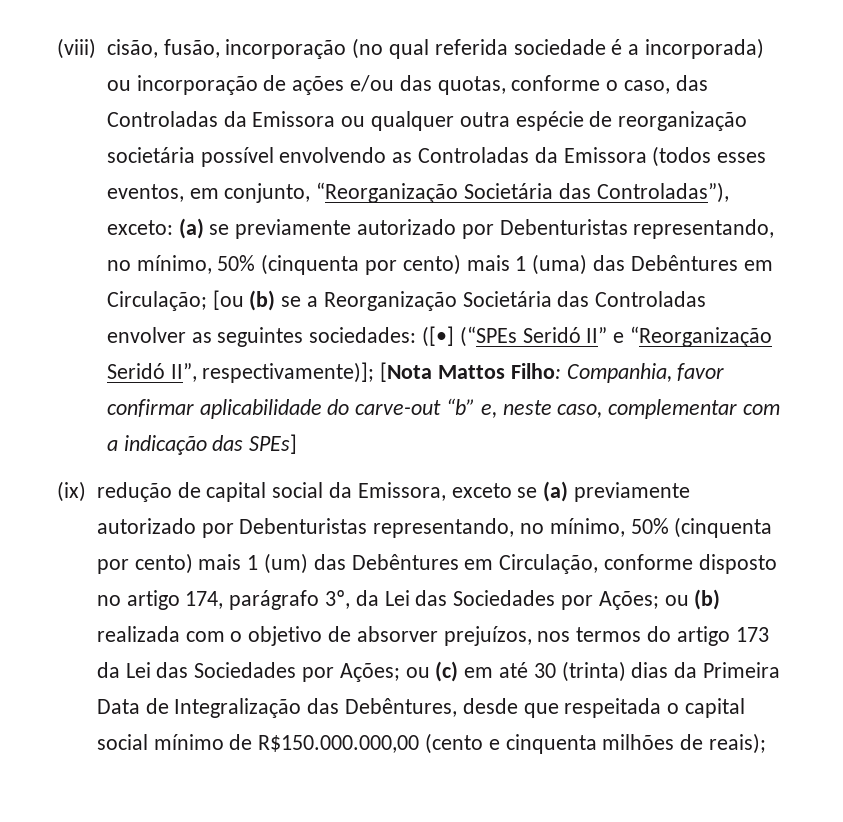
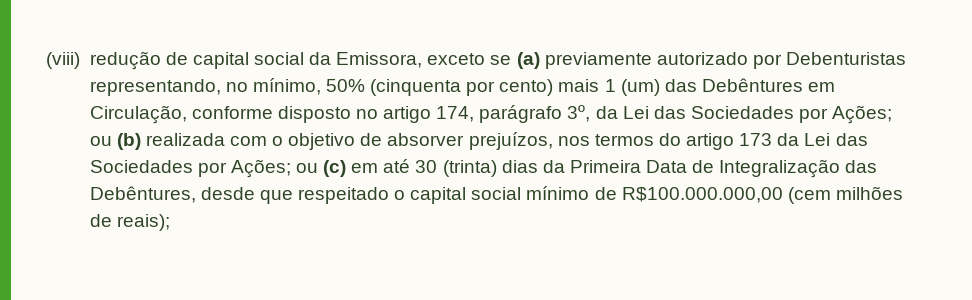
[106,38,764,59] [106,75,708,95] [106,111,748,131] [106,146,767,167] [106,182,729,203] [106,218,775,239] [106,254,773,275] [106,290,707,311] [106,326,772,347] [106,362,725,383] [106,398,780,419] [106,434,298,455] [57,481,86,502] cisão, fusão, incorporação (no qual referida sociedade é a incorporada) ou incorporação de ações e/ou das quotas, conforme o caso, das Controladas da Emissora ou qualquer outra espécie de reorganização societária possível envolvendo as Controladas da Emissora (todos esses eventos, em conjunto, “Reorganização Societária das Controladas”), exceto: (a) se previamente autorizado por Debenturistas representando, no mínimo, 50% (cinquenta por cento) mais 1 (uma) das Debêntures em Circulação; [ou (b) se a Reorganização Societária das Controladas envolver as seguintes sociedades: ([•] (“SPEs Seridó II” e “Reorganização Seridó II”, respectivamente)]; [Nota Mattos Filho: Companhia, favor confirmar aplicabilidade do carve-out “b” e, neste caso, complementar com a indicação das SPEs] // (ix) -> (80, 60) none
[564,698,662,718] respeitada -> [297,187,389,204] respeitado
[258,733,597,754] R$150.000.000,00 (cento e cinquenta -> [621,187,831,204] R$100.000.000,00 (cem

